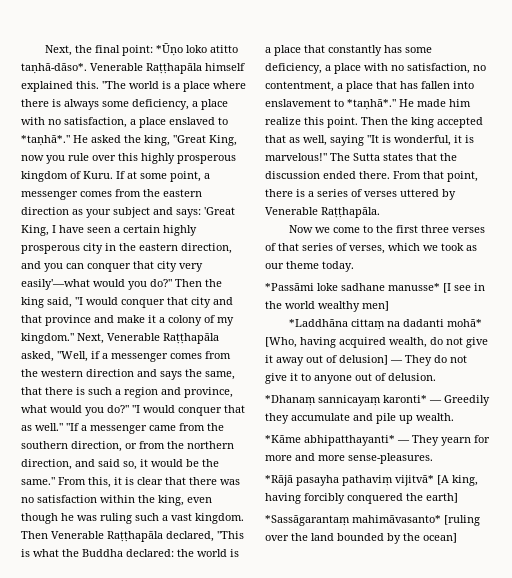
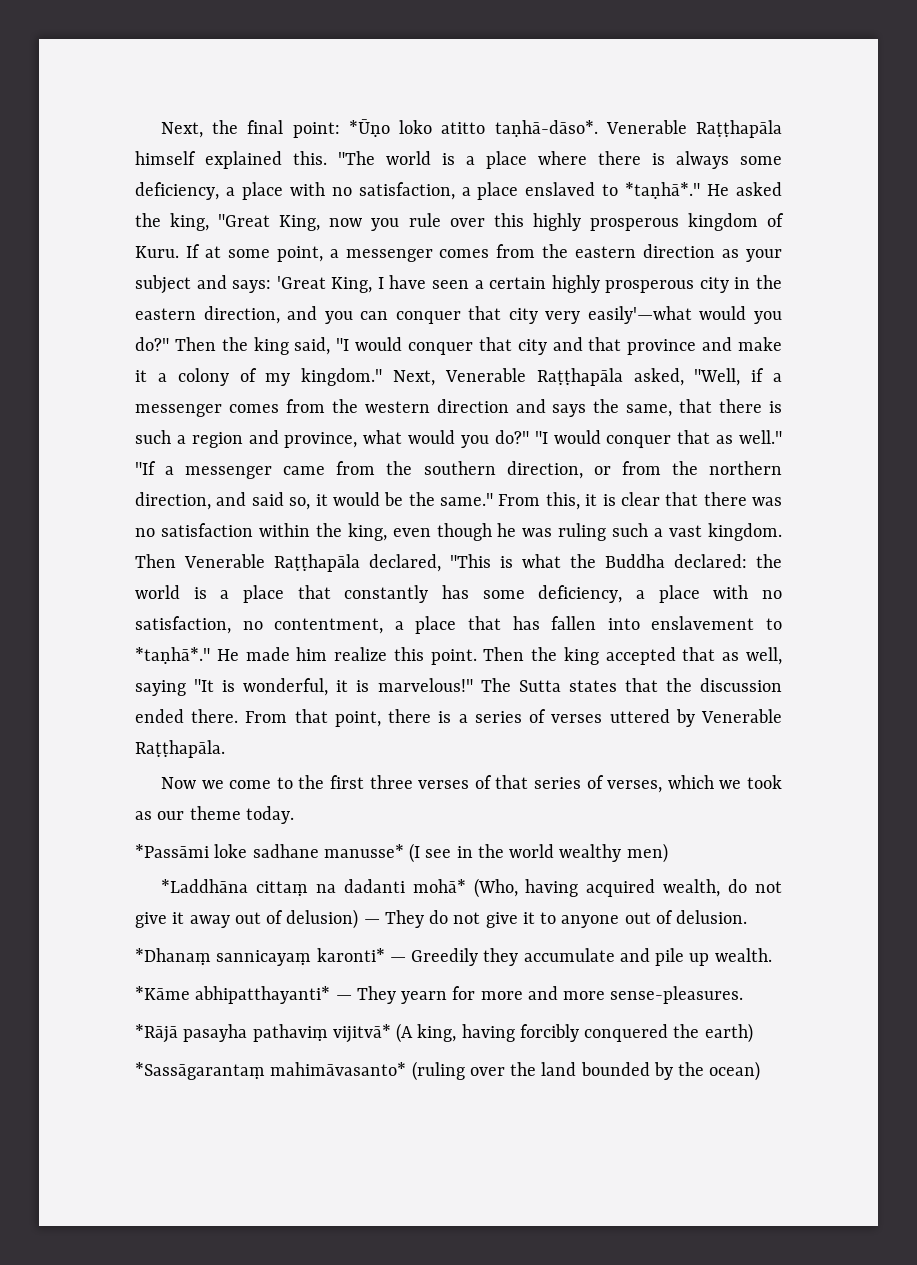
[443,283,451,293] [I -> [409,843,421,863] (I
[362,301,389,311] men] -> [626,843,668,863] men)
[265,337,297,348] [Who, -> [473,878,518,898] (Who,
[339,355,388,365] delusion] -> [286,909,359,929] delusion)
[437,475,449,485] [A -> [396,1023,414,1043] (A
[426,493,458,503] earth] -> [704,1023,753,1043] earth)
[444,515,480,526] [ruling -> [411,1061,465,1081] (ruling
[423,533,457,543] ocean] -> [709,1061,761,1081] ocean)

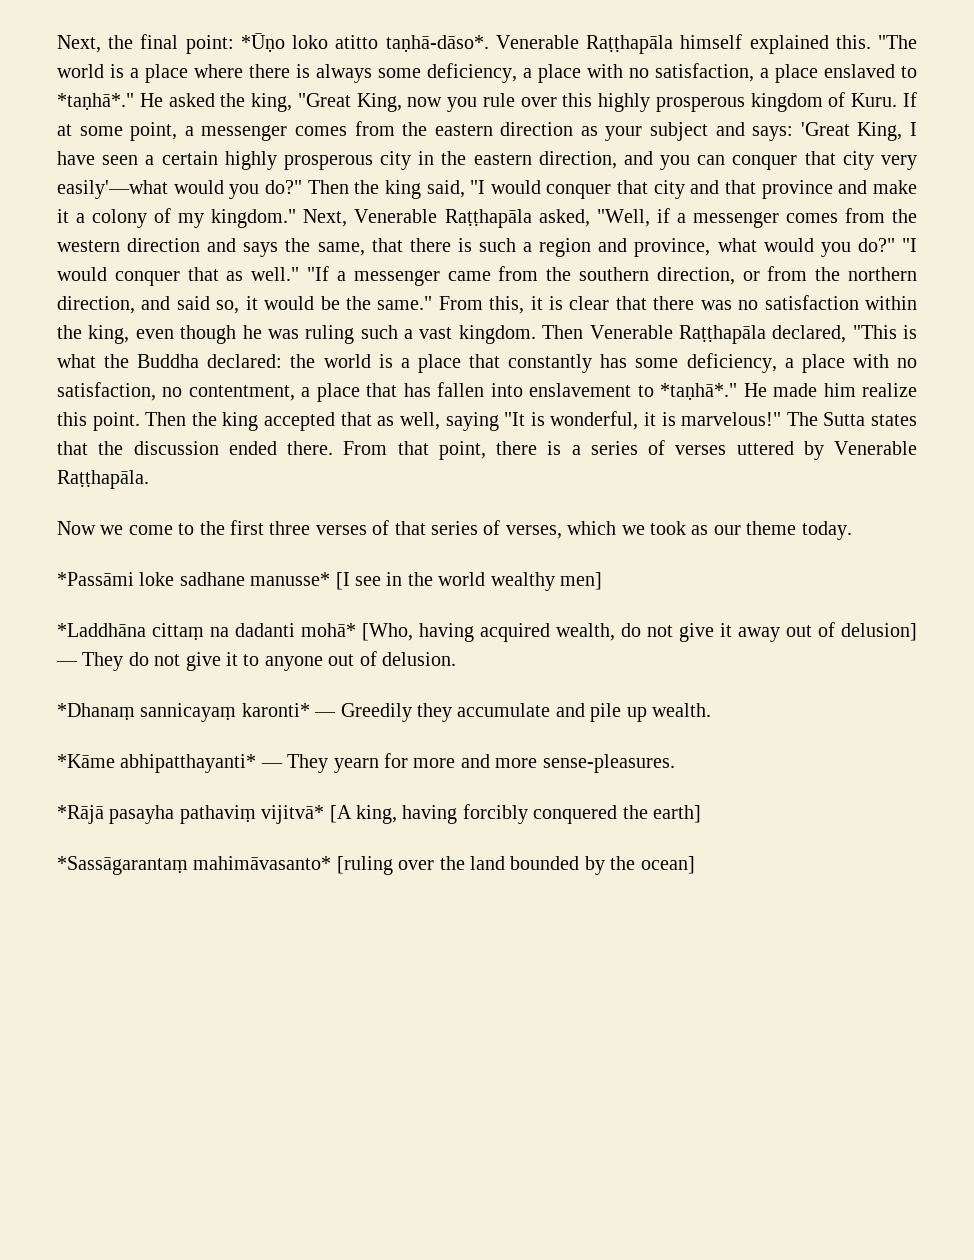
[409,843,421,863] (I -> [335,572,350,590] [I
[626,843,668,863] men) -> [559,572,602,590] men]
[473,878,518,898] (Who, -> [362,623,413,641] [Who,
[286,909,359,929] delusion) -> [841,623,917,641] delusion]
[396,1023,414,1043] (A -> [329,805,352,823] [A
[704,1023,753,1043] earth) -> [652,805,701,823] earth]
[411,1061,465,1081] (ruling -> [336,856,393,875] [ruling
[709,1061,761,1081] ocean) -> [640,856,695,874] ocean]

